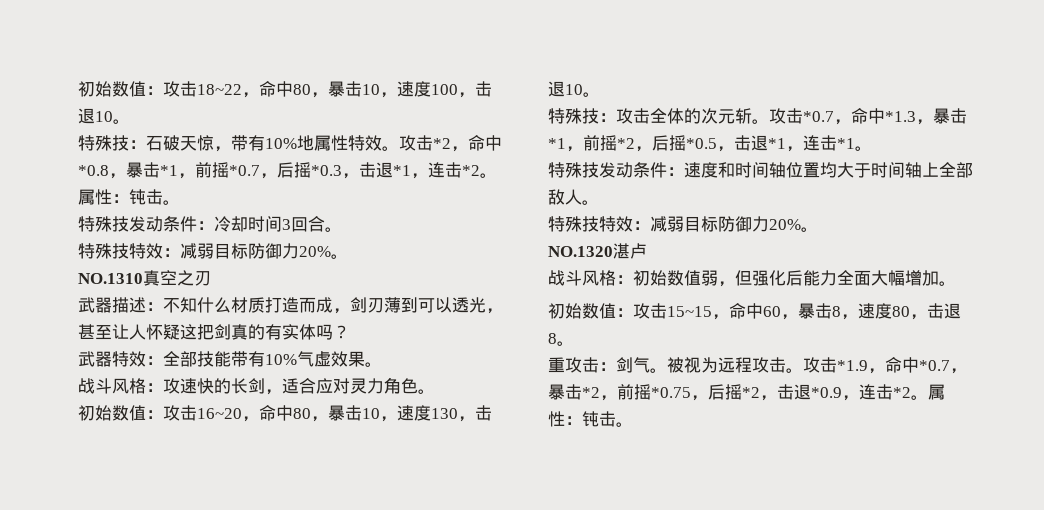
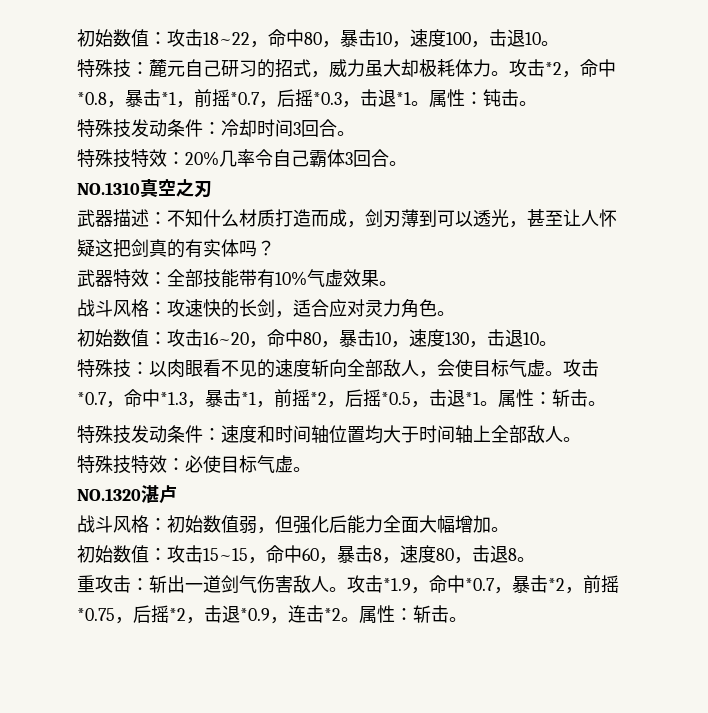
[146,135,382,152] 石破天惊，带有10%地属性特效 -> [149,59,491,78] 麓元自己研习的招式，威力虽大却极耗体力
[411,162,480,179] ，连击*2 -> (411, 98) none
[180,243,331,259] 减弱目标防御力20% -> [185,149,389,168] 20%几率令自己霸体3回合
[616,108,752,124] 攻击全体的次元斩 -> [149,359,545,378] 以肉眼看不见的速度斩向全部敌人，会使目标气虚
[786,135,855,152] ，连击*1 -> [480,389,588,407] 。属性：斩击
[650,216,801,232] 减弱目标防御力20% -> [185,455,293,473] 必使目标气虚
[616,357,786,373] 剑气。被视为远程攻击 -> [149,575,329,593] 斩出一道剑气伤害敌人
[582,411,599,427] 钝 -> [413,605,431,623] 斩

